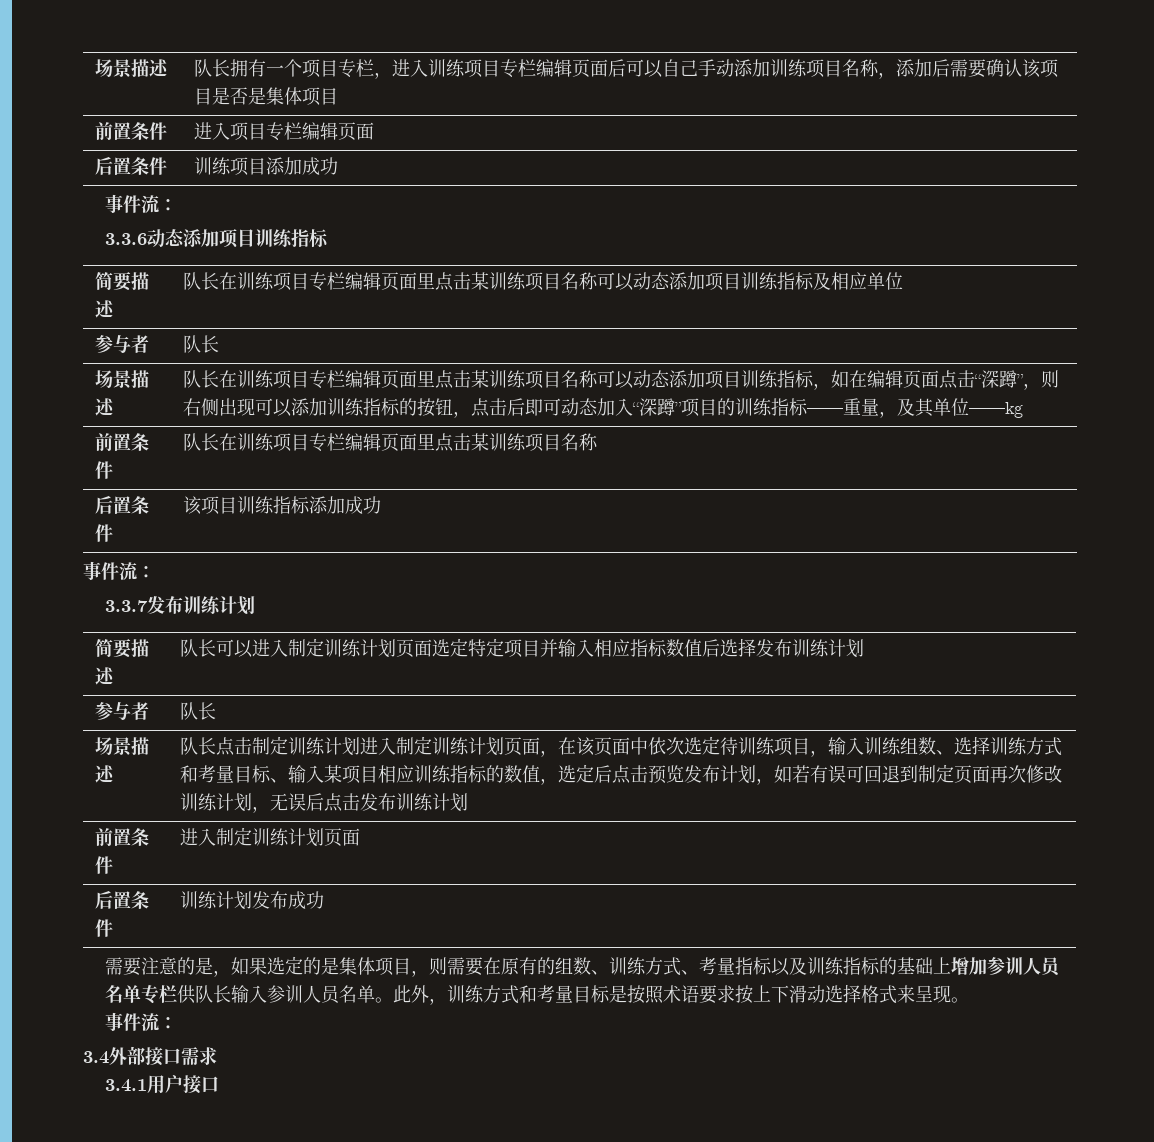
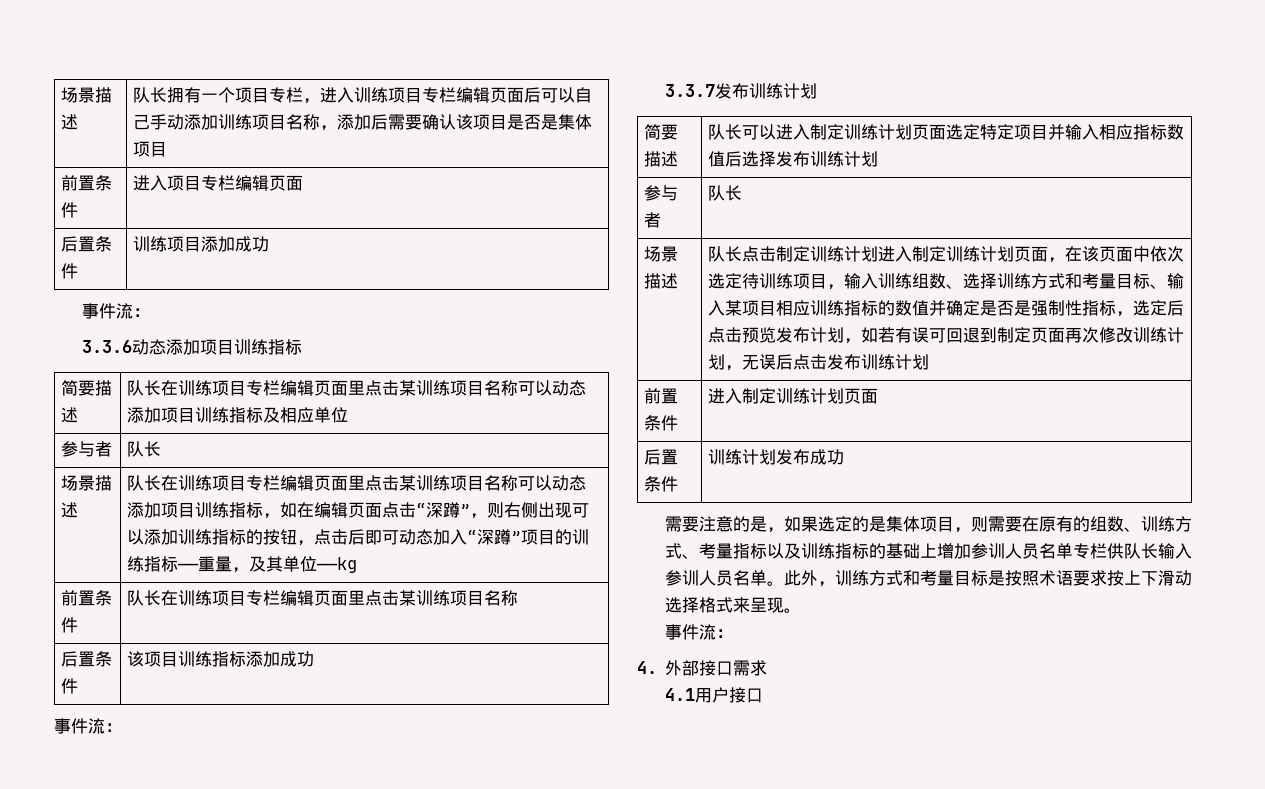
(541, 774) none -> [929,300,1117,316] 并确定是否是强制性指标
[83,1051,109,1064] 3.4 -> [637,661,657,674] 4.
[105,1079,148,1092] 3.4.1 -> [664,688,695,701] 4.1

